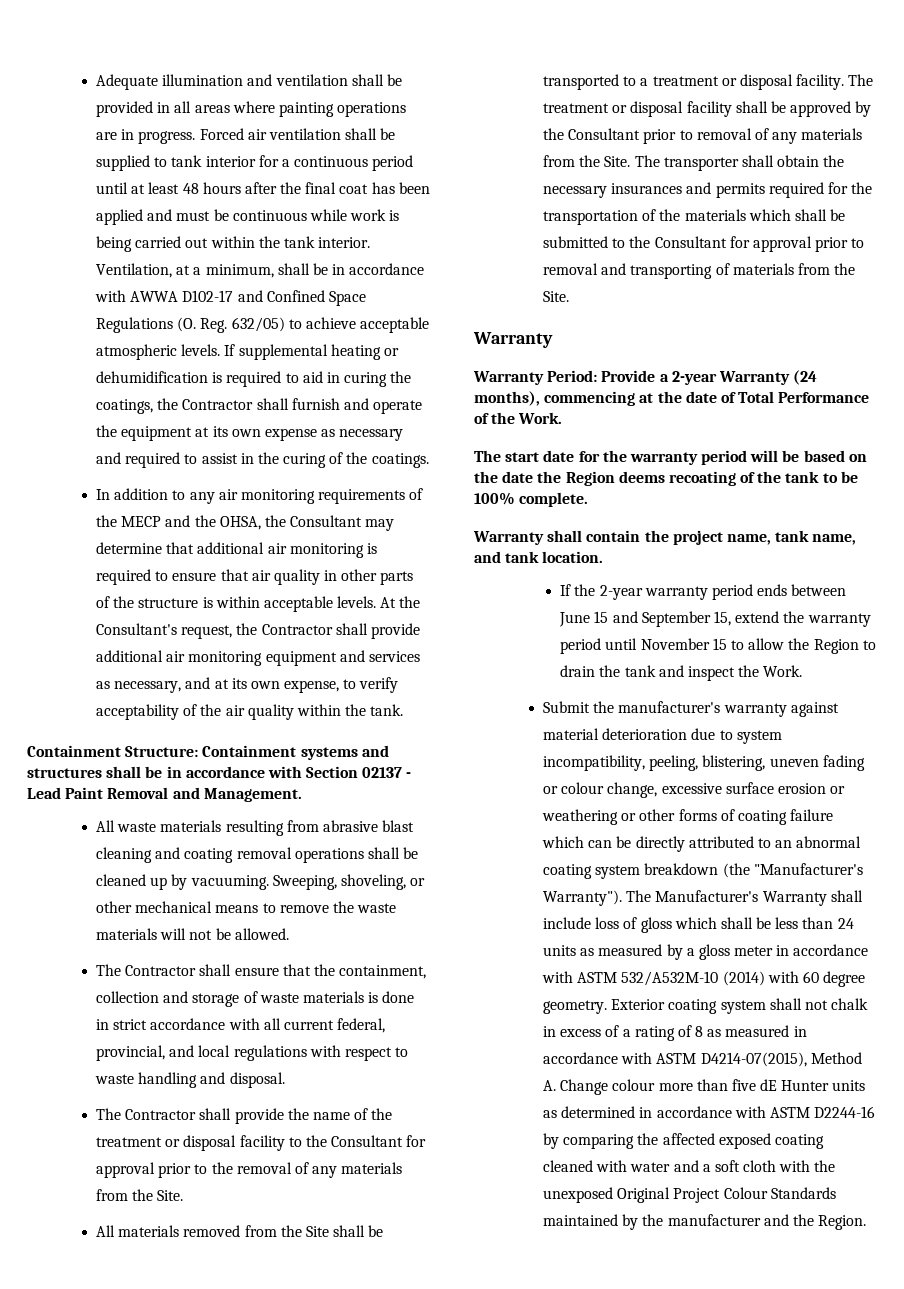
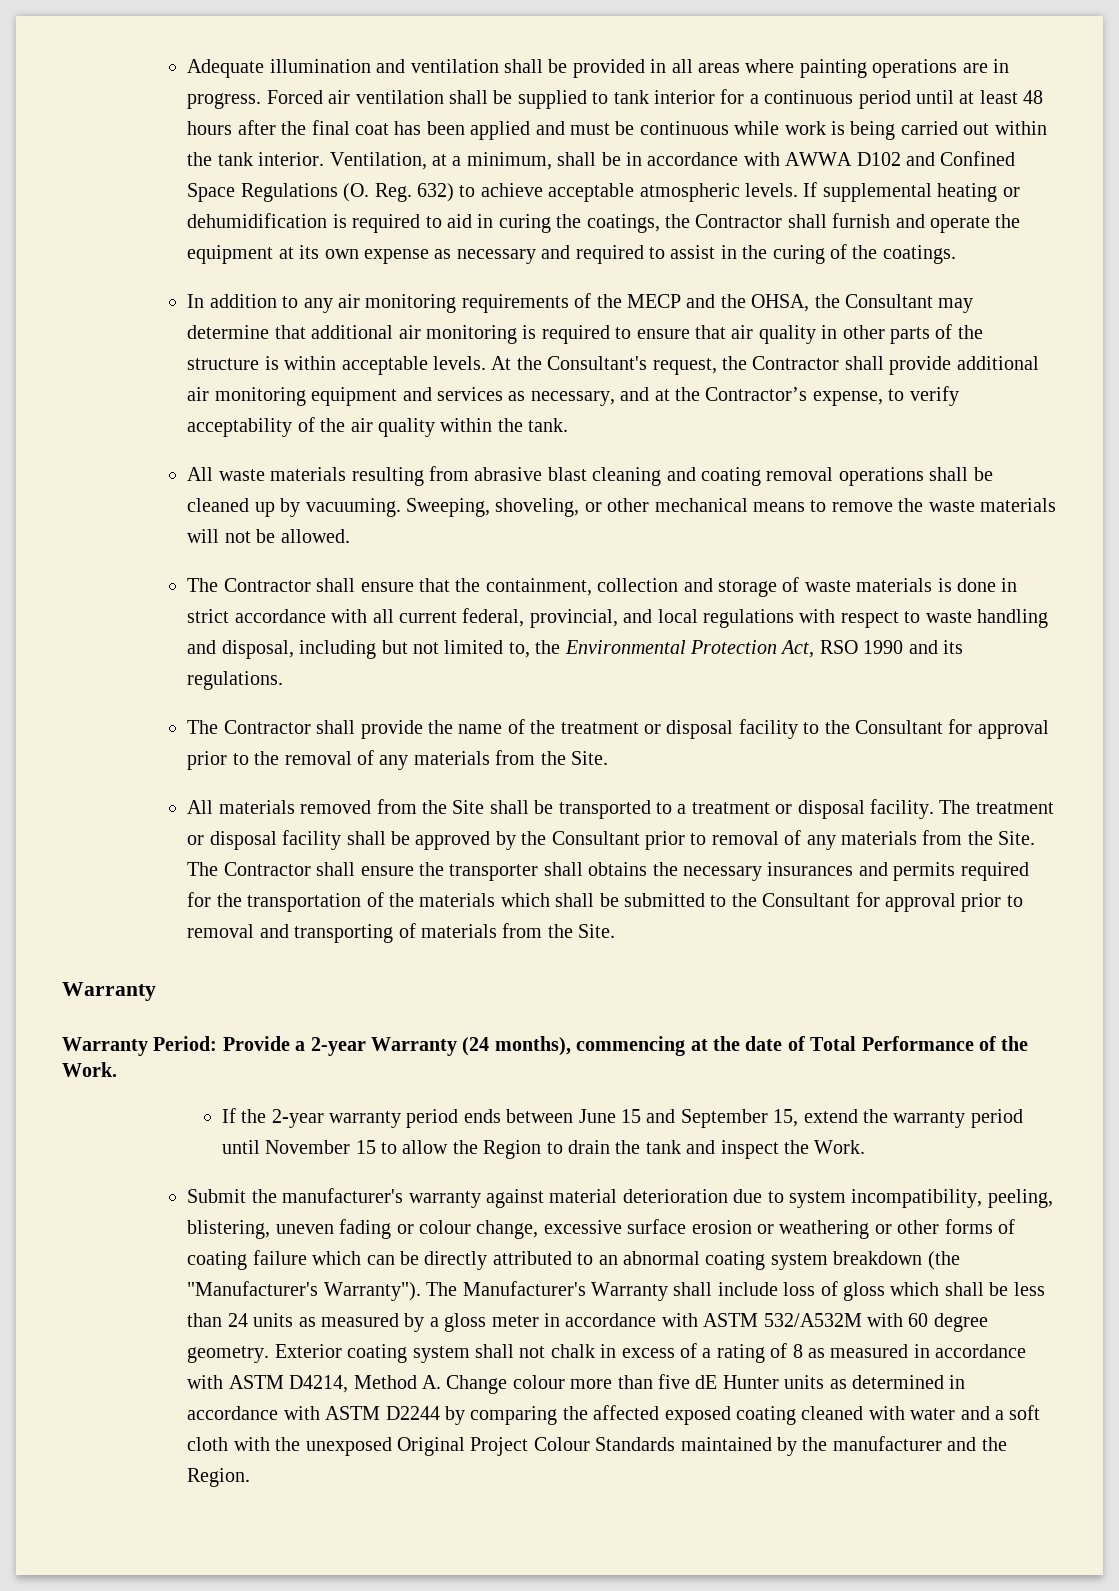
[182,290,234,302] D102-17 -> [856,152,901,166] D102
[231,317,285,332] 632/05) -> [416,183,454,202] 632)
[231,678,280,689] its own -> [674,387,808,401] the Contractor’s
[27,745,389,760] [27,766,412,778] [27,787,302,802] // Containment Structure: Containment systems and structures shall be in accordance with Section 02137 - Lead Paint Removal and Management. -> (569, 425) none
[229,1072,285,1088] disposal. -> [221,640,963,659] [187,671,284,690] disposal, including but not limited to, the Environmental Protection Act, RSO 1990 and its regulations.
(660, 161) none -> [223,862,444,876] Contractor shall ensure the
[777,155,820,167] obtain -> [588,862,648,876] obtains
[474,450,867,465] [474,471,858,486] [474,492,589,507] [473,530,857,545] [474,551,604,563] // The start date for the warranty period will be based on the date the Region deems recoating of the tank to be 100% complete. // Warranty shall contain the project name, tank name, and tank location. -> (117, 1069) none
[621,971,765,986] 532/A532M-10 (2014) -> [763,1313,862,1327] 532/A532M
[700,1052,807,1067] D4214-07(2015), -> [289,1375,349,1393] D4214,
[814,1106,876,1118] D2244-16 -> [385,1406,440,1420] D2244

